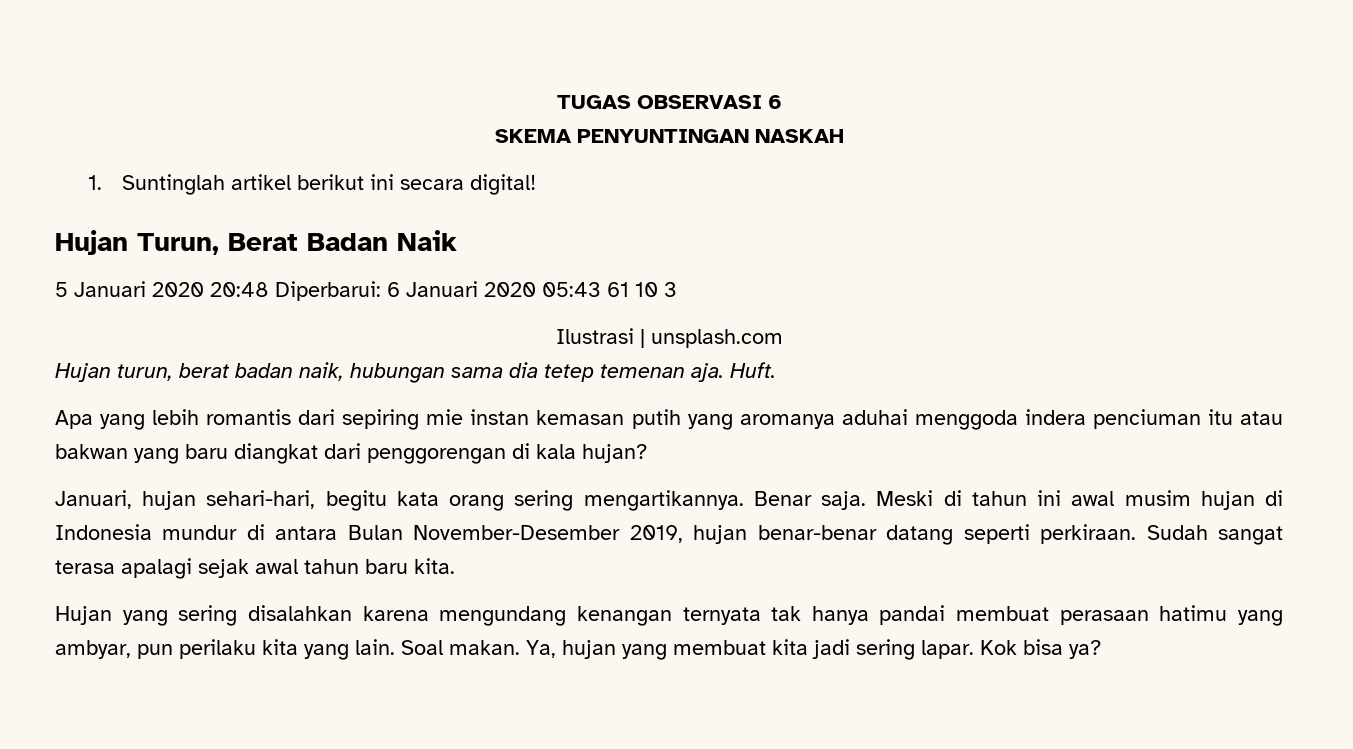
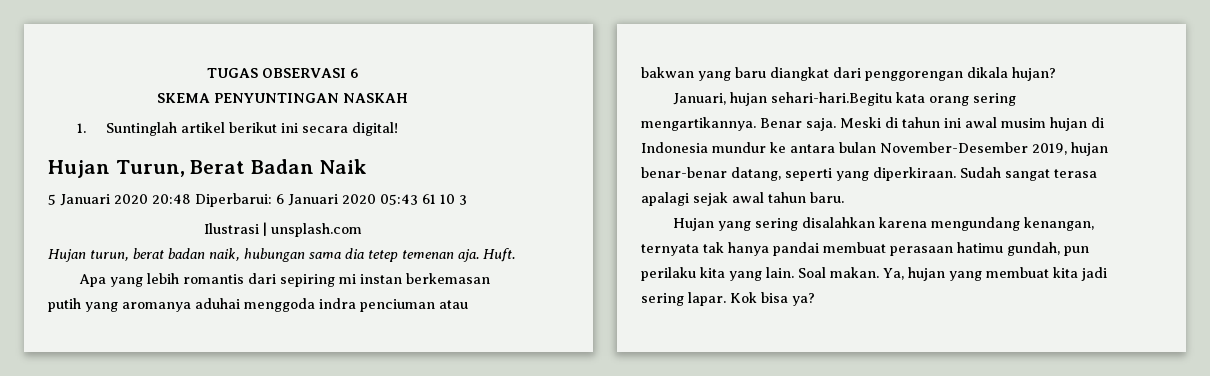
[426,409,625,425] mie instan kemasan -> [338,273,490,284] mi instan berkemasan
[1024,409,1233,429] indera penciuman itu -> [319,298,435,312] indra penciuman
[512,443,576,459] di kala -> [967,67,1008,78] dikala
[206,490,387,511] sehari-hari, begitu -> [770,92,892,106] sehari-hari.Begitu
[246,524,403,540] di antara Bulan -> [770,142,876,153] ke antara bulan
[886,524,1137,545] datang seperti perkiraan. -> [731,167,956,181] datang, seperti yang diperkiraan.
[365,558,455,574] baru kita. -> [810,192,844,203] baru.
[576,606,672,626] kenangan -> [1023,217,1094,231] kenangan,
[1237,610,1283,626] [55,640,131,659] yang ambyar, -> [1007,242,1060,256] gundah,

